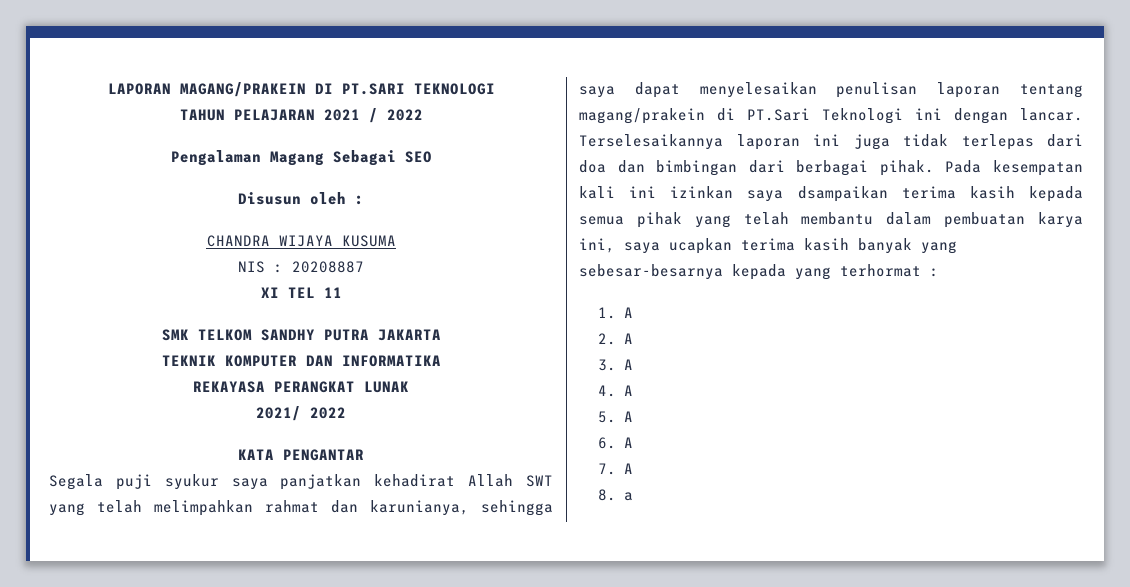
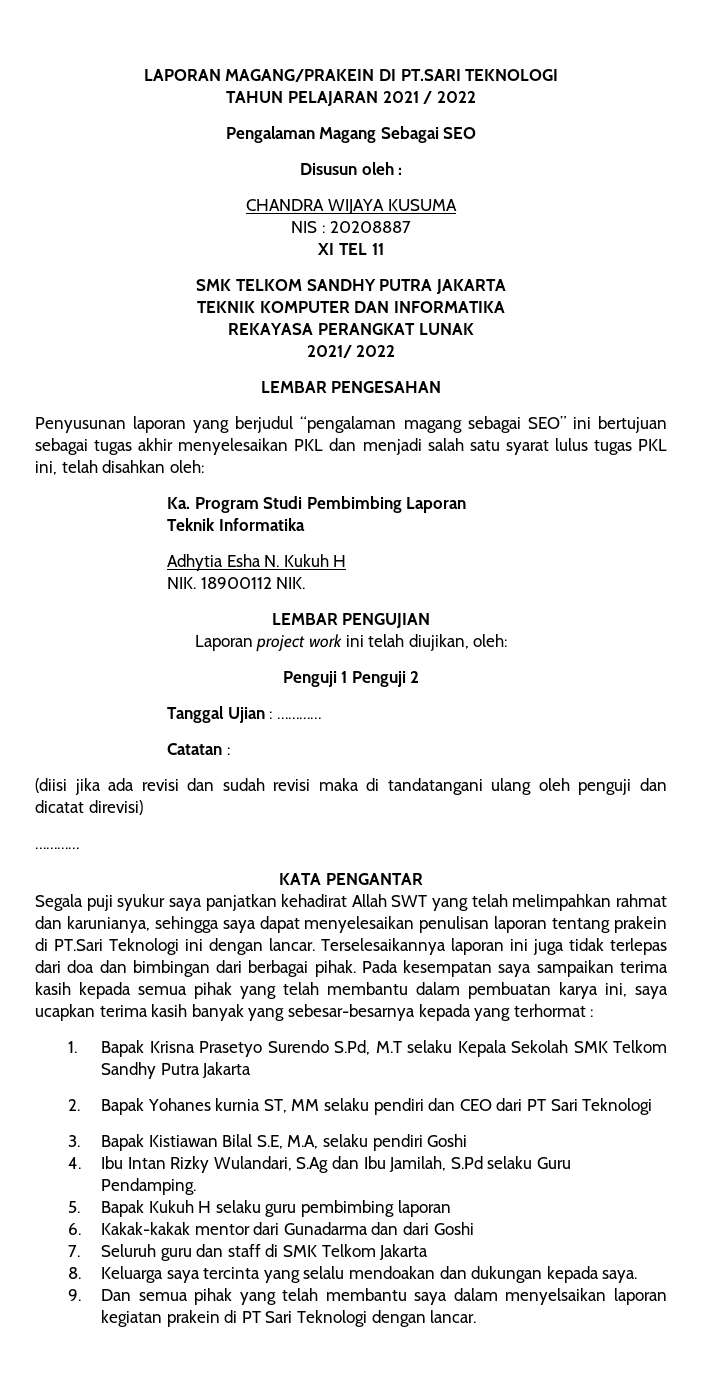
(346, 413) none -> [260,381,442,393] [35,416,667,433] [35,438,667,455] [35,460,204,475] [167,496,467,513] [167,518,305,531] [167,554,347,571] [167,577,306,589] [271,613,431,628] [194,634,508,652] [282,671,420,687] [167,706,321,723] [167,743,230,755] [35,778,667,795] [35,800,143,815] [35,847,79,849] // LEMBAR PENGESAHAN // Penyusunan laporan yang berjudul “pengalaman magang sebagai SEO” ini bertujuan sebagai tugas akhir menyelesaikan PKL dan menjadi salah satu syarat lulus tugas PKL ini, telah disahkan oleh: // Ka. Program Studi Pembimbing Laporan // Teknik Informatika // Adhytia Esha N. Kukuh H // NIK. 18900112 NIK. // LEMBAR PENGUJIAN // Laporan project work ini telah diujikan, oleh: // Penguji 1 Penguji 2 // Tanggal Ujian : ………… // Catatan : // (diisi jika ada revisi dan sudah revisi maka di tandatangani ulang oleh penguji dan dicatat direvisi) // …………
[579,108,705,124] magang/prakein -> [614,916,667,933] prakein
[579,186,888,202] kali ini izinkan saya dsampaikan -> [498,960,614,977] saya sampaikan
[623,307,633,318] [598,333,633,345] [598,359,633,371] [598,385,633,397] [598,411,633,423] [598,437,633,449] [598,463,633,475] [598,489,633,501] A // 2. A // 3. A // 4. A // 5. A // 6. A // 7. A // 8. a -> [101,1040,667,1057] [101,1062,252,1079] [68,1098,653,1115] [68,1134,468,1151] [68,1156,571,1173] [101,1178,197,1195] [68,1200,451,1217] [68,1222,474,1235] [68,1244,429,1261] [68,1266,638,1283] [68,1288,667,1305] [101,1310,477,1327] Bapak Krisna Prasetyo Surendo S.Pd, M.T selaku Kepala Sekolah SMK Telkom Sandhy Putra Jakarta // 2. Bapak Yohanes kurnia ST, MM selaku pendiri dan CEO dari PT Sari Teknologi // 3. Bapak Kistiawan Bilal S.E, M.A, selaku pendiri Goshi // 4. Ibu Intan Rizky Wulandari, S.Ag dan Ibu Jamilah, S.Pd selaku Guru Pendamping. // 5. Bapak Kukuh H selaku guru pembimbing laporan // 6. Kakak-kakak mentor dari Gunadarma dan dari Goshi // 7. Seluruh guru dan staff di SMK Telkom Jakarta // 8. Keluarga saya tercinta yang selalu mendoakan dan dukungan kepada saya. // 9. Dan semua pihak yang telah membantu saya dalam menyelsaikan laporan kegiatan prakein di PT Sari Teknologi dengan lancar.

